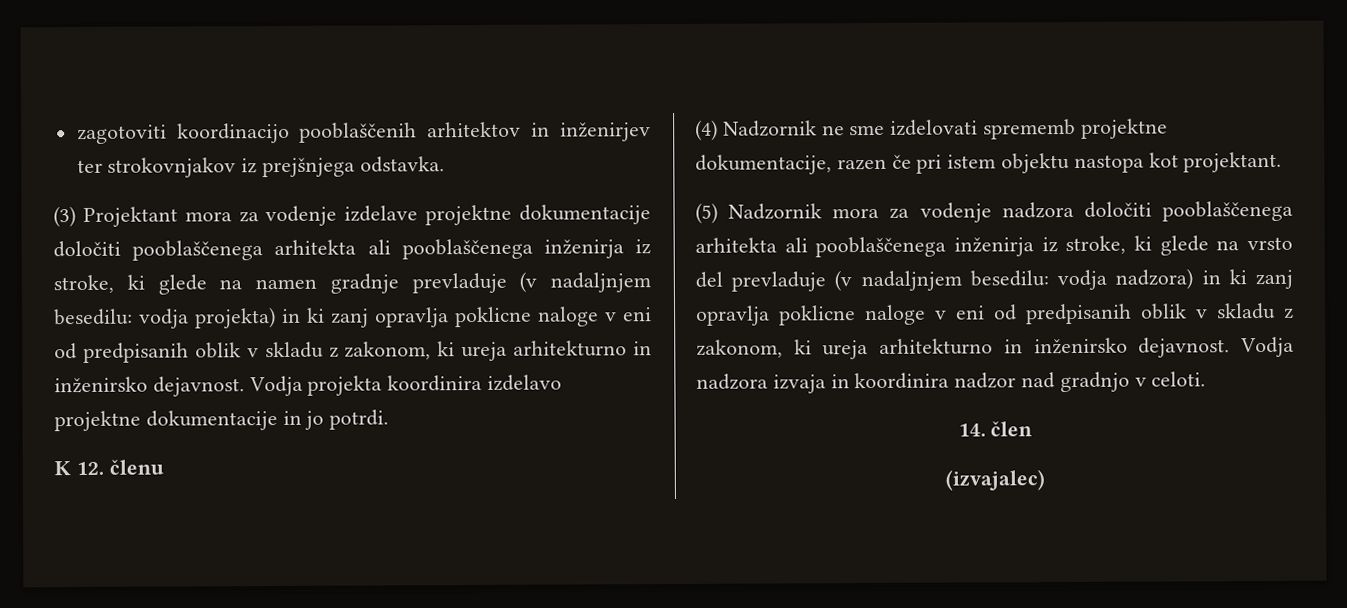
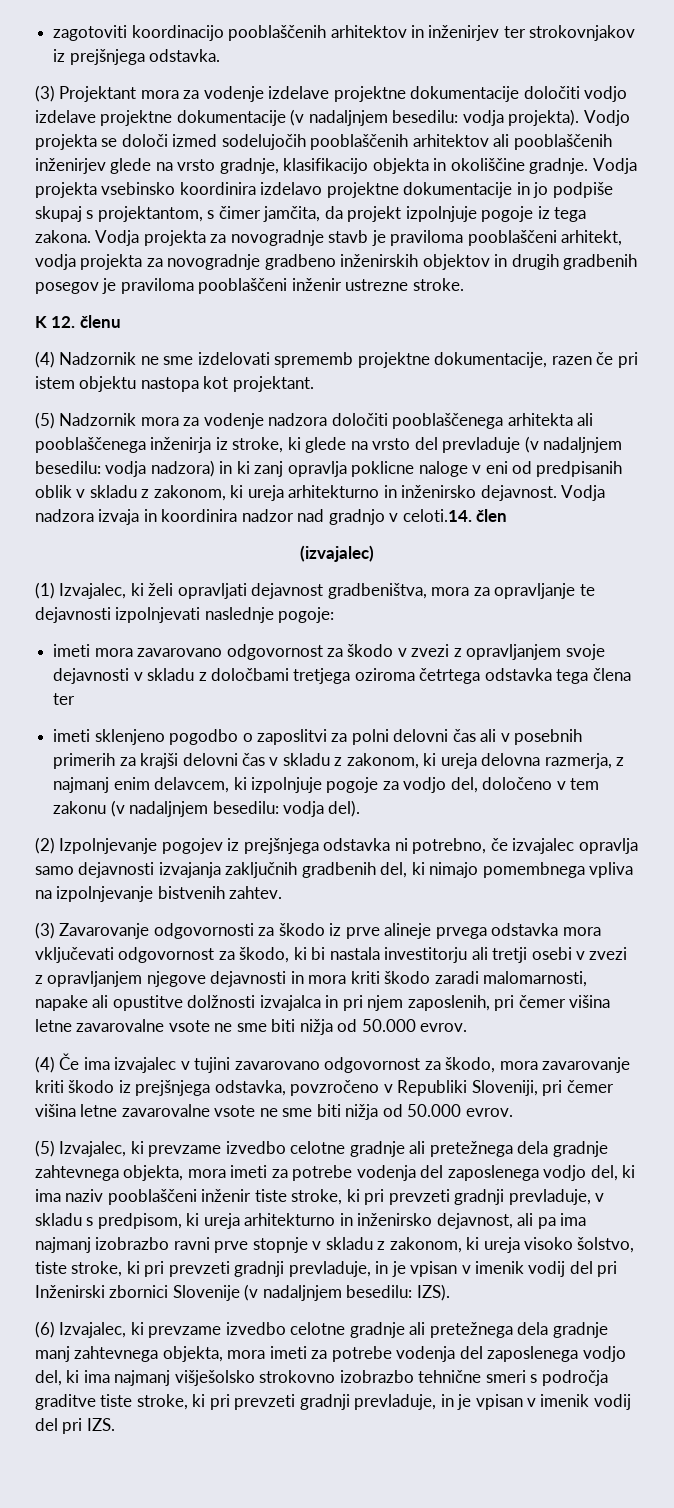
[132,238,651,261] [53,271,651,295] [54,306,652,329] [54,340,652,363] [54,375,383,397] pooblaščenega arhitekta ali pooblaščenega inženirja iz stroke, ki glede na namen gradnje prevladuje (v nadaljnjem besedilu: vodja projekta) in ki zanj opravlja poklicne naloge v eni od predpisanih oblik v skladu z zakonom, ki ureja arhitekturno in inženirsko dejavnost. Vodja projekta -> [584,86,628,102] [35,109,630,126] [35,134,612,150] [35,158,637,174] [35,182,176,198] vodjo izdelave projektne dokumentacije (v nadaljnjem besedilu: vodja projekta). Vodjo projekta se določi izmed sodelujočih pooblaščenih arhitektov ali pooblaščenih inženirjev glede na vrsto gradnje, klasifikacijo objekta in okoliščine gradnje. Vodja projekta vsebinsko
[329,409,390,430] potrdi. -> [552,182,613,198] [35,206,587,222] [35,230,623,246] [35,254,638,270] [35,278,464,294] podpiše skupaj s projektantom, s čimer jamčita, da projekt izpolnjuje pogoje iz tega zakona. Vodja projekta za novogradnje stavb je praviloma pooblaščeni arhitekt, vodja projekta za novogradnje gradbeno inženirskih objektov in drugih gradbenih posegov je praviloma pooblaščeni inženir ustrezne stroke.
[1151,371,1207,387] [957,423,986,437] celoti. // 14. -> [402,509,472,522] celoti.14.
(1045, 480) none -> [35,582,595,599] [35,607,335,623] [53,644,605,660] [53,668,631,684] [53,693,76,705] [53,729,583,745] [53,753,625,769] [53,777,600,793] [53,800,361,817] [35,837,638,854] [35,862,634,878] [35,886,283,902] [35,922,601,939] [35,947,628,963] [35,971,588,987] [35,995,611,1011] [35,1019,468,1035] [35,1053,631,1073] [35,1080,614,1096] [35,1104,513,1120] [35,1140,608,1157] [35,1165,636,1181] [35,1189,605,1205] [35,1213,587,1229] [35,1237,635,1253] [35,1261,618,1277] [35,1284,450,1301] [35,1321,608,1338] [35,1346,626,1362] [35,1370,608,1386] [35,1394,631,1410] [35,1418,115,1434] // (1) Izvajalec, ki želi opravljati dejavnost gradbeništva, mora za opravljanje te dejavnosti izpolnjevati naslednje pogoje: // imeti mora zavarovano odgovornost za škodo v zvezi z opravljanjem svoje dejavnosti v skladu z določbami tretjega oziroma četrtega odstavka tega člena ter // imeti sklenjeno pogodbo o zaposlitvi za polni delovni čas ali v posebnih primerih za krajši delovni čas v skladu z zakonom, ki ureja delovna razmerja, z najmanj enim delavcem, ki izpolnjuje pogoje za vodjo del, določeno v tem zakonu (v nadaljnjem besedilu: vodja del). // (2) Izpolnjevanje pogojev iz prejšnjega odstavka ni potrebno, če izvajalec opravlja samo dejavnosti izvajanja zaključnih gradbenih del, ki nimajo pomembnega vpliva na izpolnjevanje bistvenih zahtev. // (3) Zavarovanje odgovornosti za škodo iz prve alineje prvega odstavka mora vključevati odgovornost za škodo, ki bi nastala investitorju ali tretji osebi v zvezi z opravljanjem njegove dejavnosti in mora kriti škodo zaradi malomarnosti, napake ali opustitve dolžnosti izvajalca in pri njem zaposlenih, pri čemer višina letne zavarovalne vsote ne sme biti nižja od 50.000 evrov. // (4) Če ima izvajalec v tujini zavarovano odgovornost za škodo, mora zavarovanje kriti škodo iz prejšnjega odstavka, povzročeno v Republiki Sloveniji, pri čemer višina letne zavarovalne vsote ne sme biti nižja od 50.000 evrov. // (5) Izvajalec, ki prevzame izvedbo celotne gradnje ali pretežnega dela gradnje zahtevnega objekta, mora imeti za potrebe vodenja del zaposlenega vodjo del, ki ima naziv pooblaščeni inženir tiste stroke, ki pri prevzeti gradnji prevladuje, v skladu s predpisom, ki ureja arhitekturno in inženirsko dejavnost, ali pa ima najmanj izobrazbo ravni prve stopnje v skladu z zakonom, ki ureja visoko šolstvo, tiste stroke, ki pri prevzeti gradnji prevladuje, in je vpisan v imenik vodij del pri Inženirski zbornici Slovenije (v nadaljnjem besedilu: IZS). // (6) Izvajalec, ki prevzame izvedbo celotne gradnje ali pretežnega dela gradnje manj zahtevnega objekta, mora imeti za potrebe vodenja del zaposlenega vodjo del, ki ima najmanj višješolsko strokovno izobrazbo tehnične smeri s področja graditve tiste stroke, ki pri prevzeti gradnji prevladuje, in je vpisan v imenik vodij del pri IZS.

